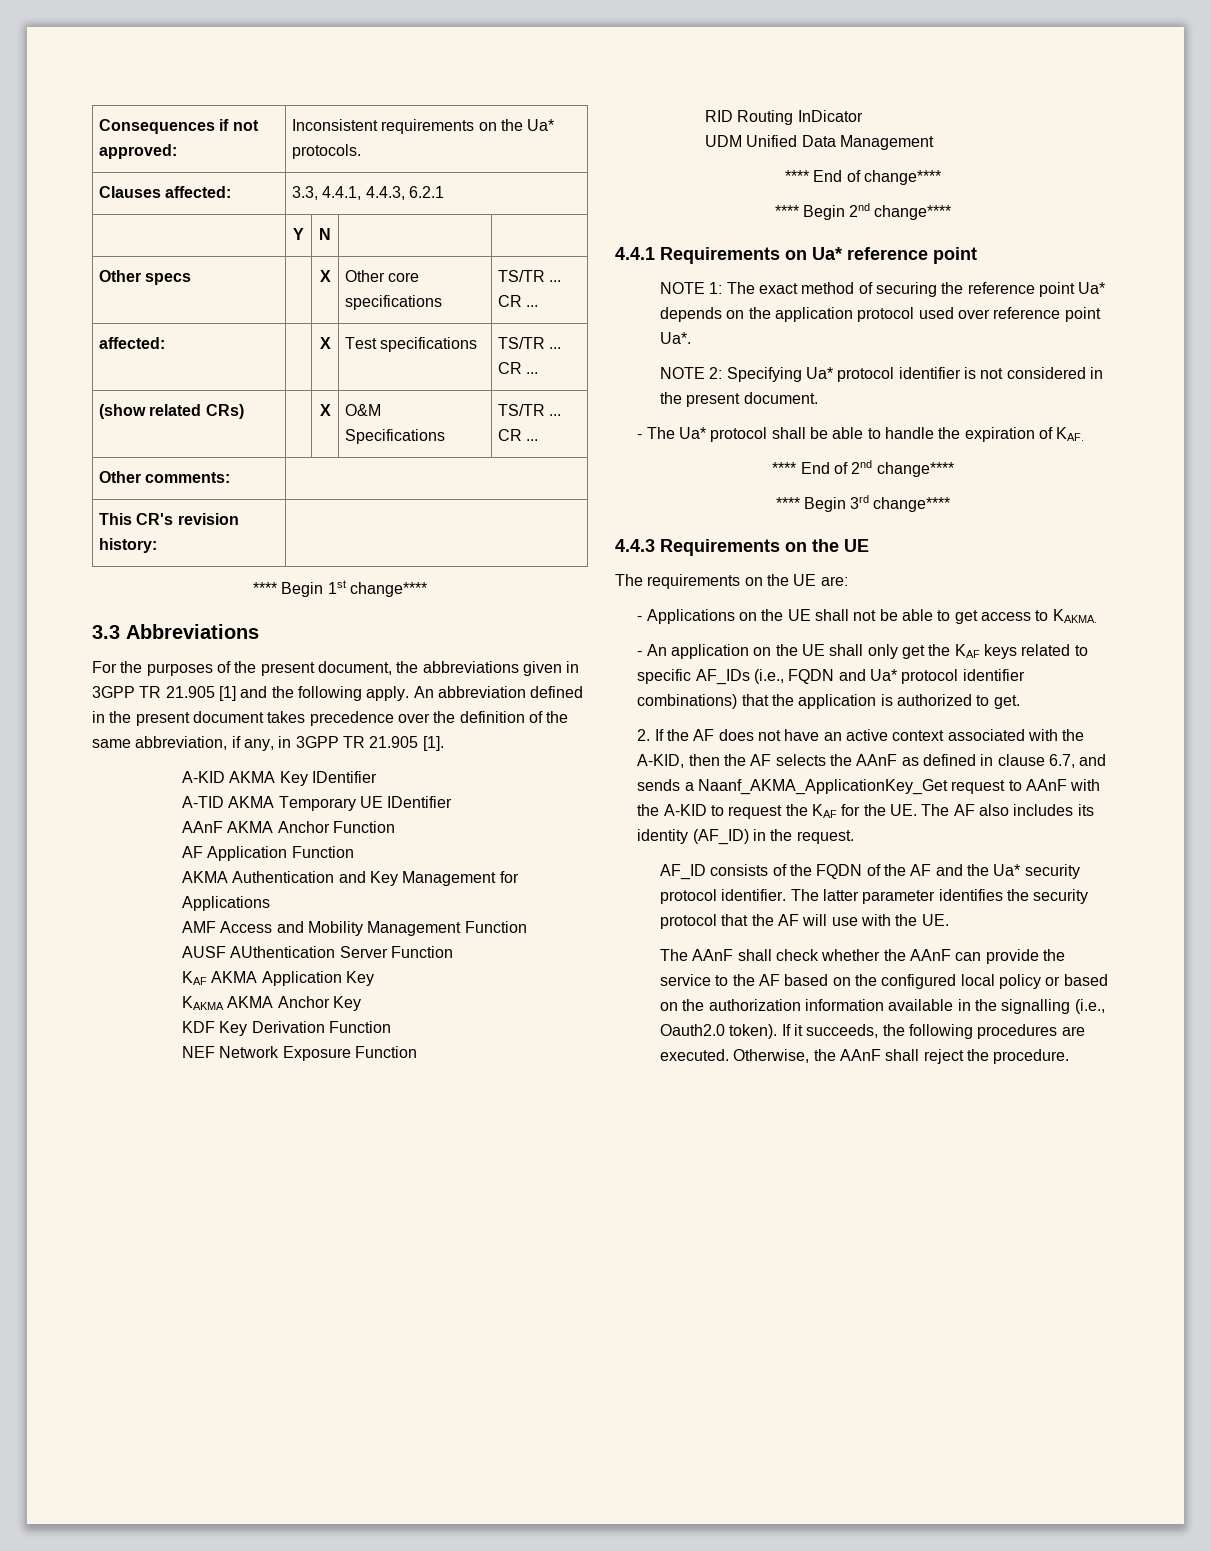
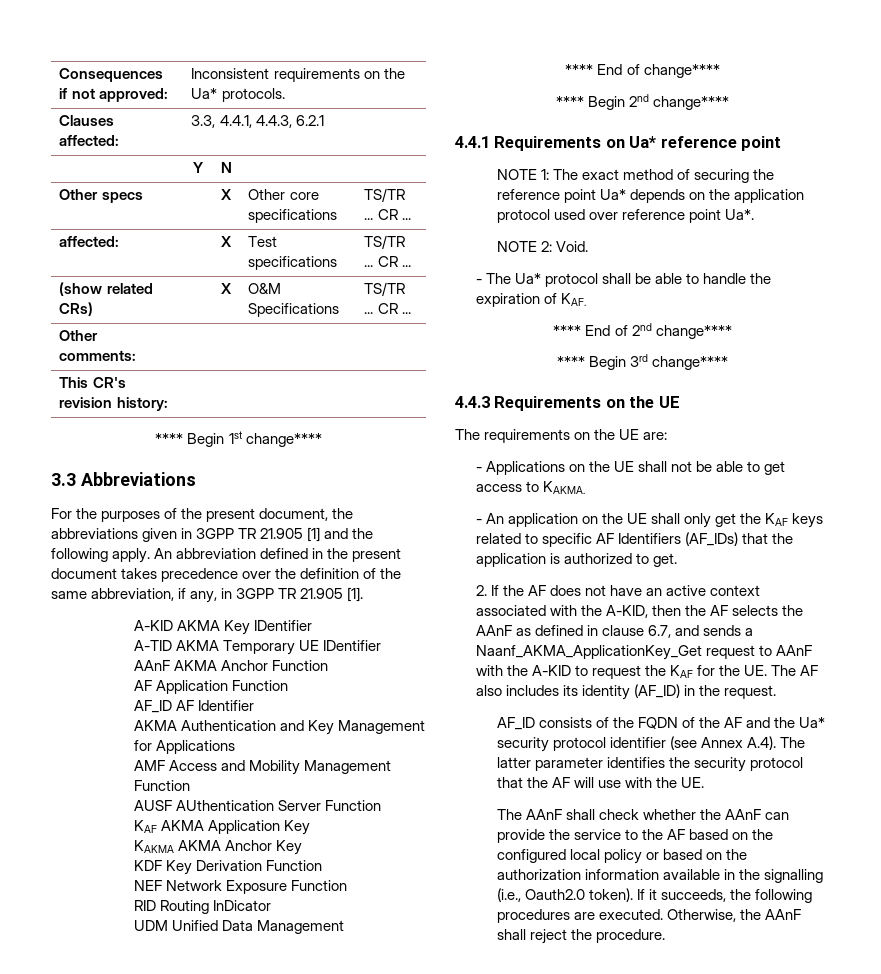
(354, 852) none -> [134,700,255,713] // AF_ID AF Identifier
[726,367,1103,382] [659,392,818,407] Specifying Ua* protocol identifier is not considered in the present document. -> [555,241,588,252] Void.
[695,669,1025,685] [637,694,738,709] AF_IDs (i.e., FQDN and Ua* protocol identifier combinations) -> [595,532,739,546] AF Identifiers (AF_IDs)
[721,889,787,901] identifier. -> [609,736,776,750] identifier (see Annex A.4).

